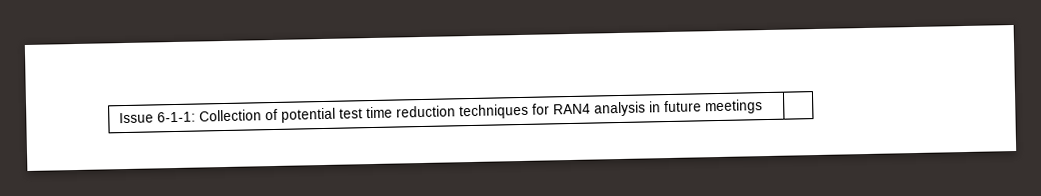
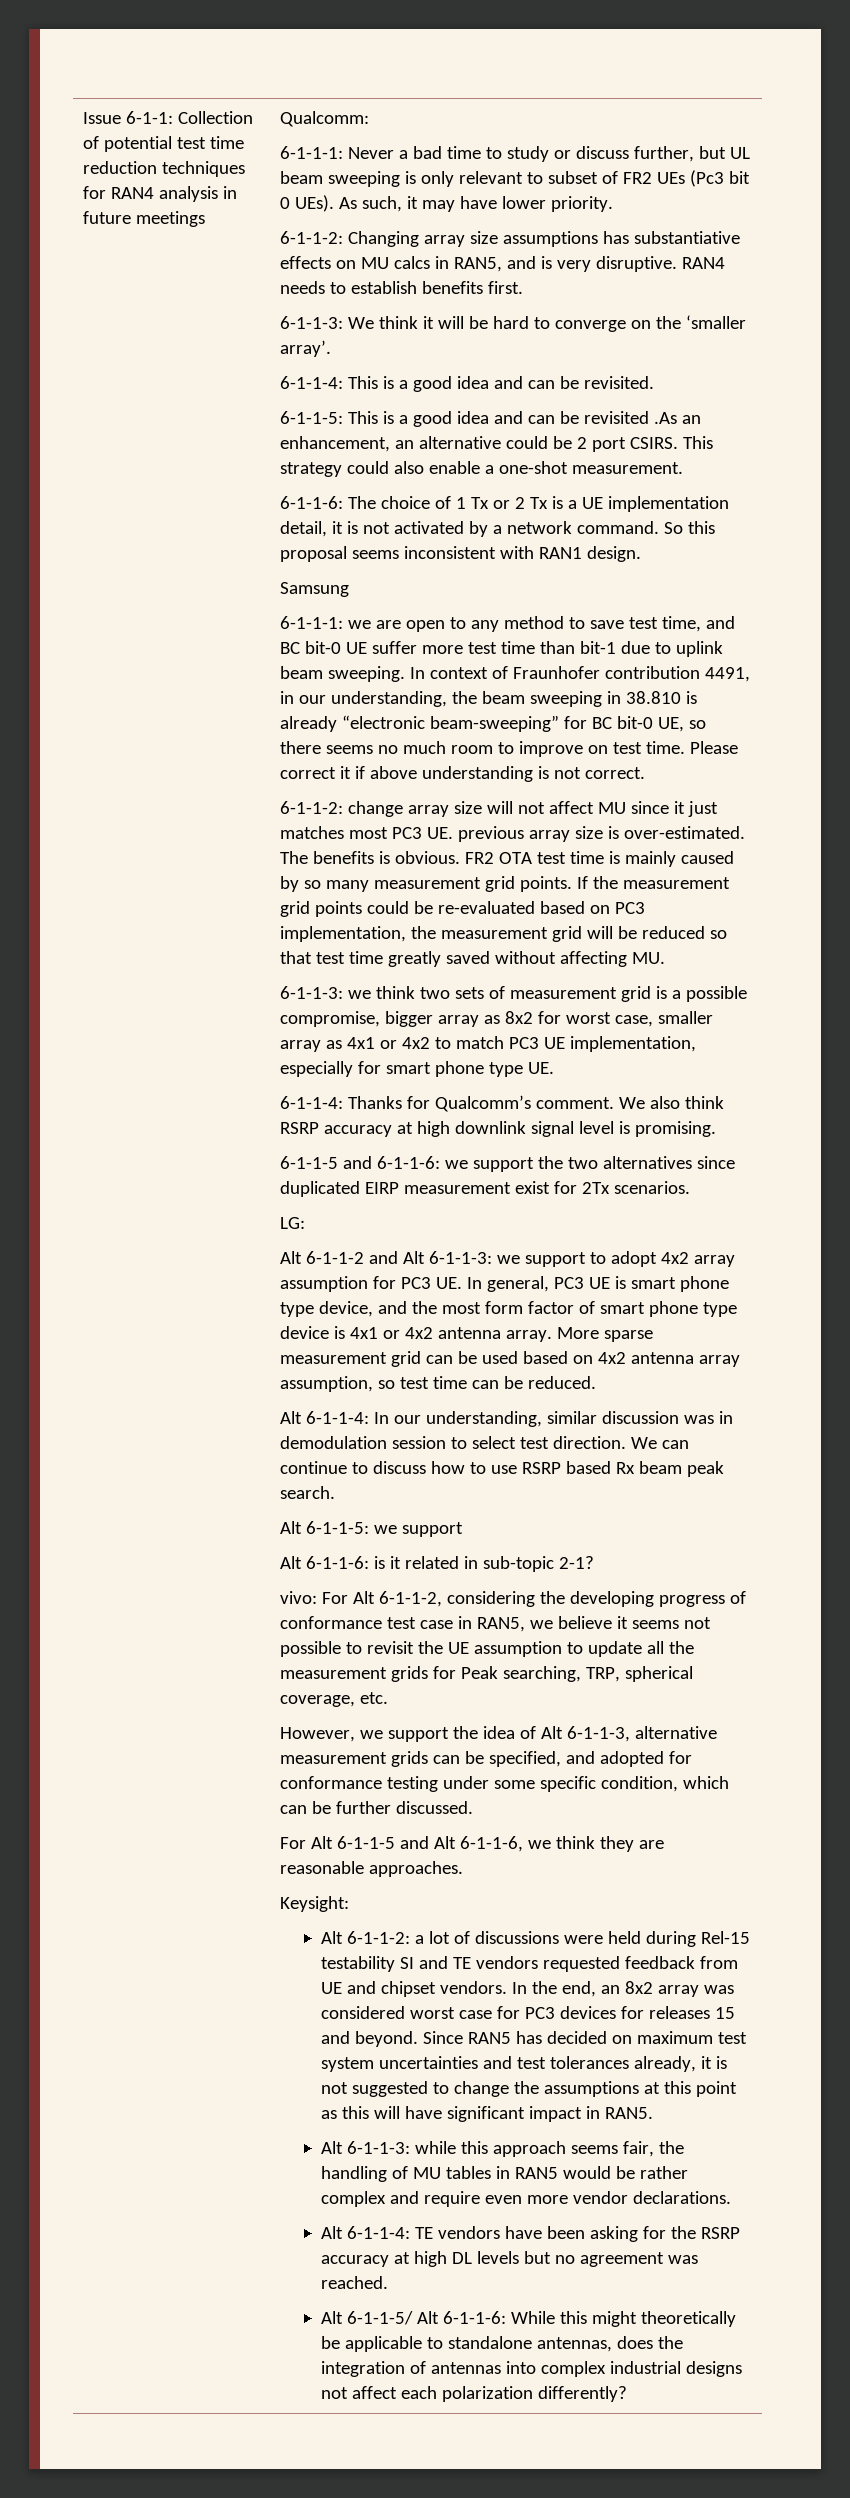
(763, 107) none -> [280,111,370,127] [280,146,751,162] [280,170,751,187] [280,195,614,212] [280,231,741,247] [280,256,726,272] [280,281,524,294] [280,315,747,332] [280,340,332,357] [280,376,655,392] [280,411,702,427] [280,436,714,452] [280,461,684,477] [280,496,730,512] [280,521,716,537] [280,546,642,562] [280,582,350,597] [280,616,736,632] [280,641,724,657] [280,666,751,682] [280,691,698,707] [280,715,707,732] [280,741,739,757] [280,766,646,782] [280,801,719,817] [280,826,746,842] [280,851,735,867] [280,876,731,892] [280,901,646,917] [280,926,728,942] [280,951,666,967] [280,986,748,1002] [280,1011,714,1027] [280,1036,697,1052] [280,1061,555,1077] [280,1095,725,1112] [280,1121,717,1137] [280,1156,736,1172] [280,1181,691,1197] [280,1217,306,1229] [280,1251,736,1267] [280,1276,730,1292] [280,1301,738,1317] [280,1326,654,1342] [280,1351,741,1367] [280,1376,597,1392] [280,1411,734,1427] [280,1436,690,1449] [280,1461,725,1477] [280,1486,336,1499] [280,1521,464,1537] [280,1556,595,1572] [280,1591,747,1607] [280,1616,712,1632] [280,1641,695,1657] [280,1666,694,1682] [280,1692,389,1707] [280,1726,718,1742] [280,1751,693,1767] [280,1776,730,1792] [280,1801,474,1814] [280,1836,665,1852] [280,1861,464,1877] [280,1896,350,1912] [321,1931,751,1947] [321,1956,739,1972] [321,1981,735,1997] [321,2006,736,2019] [321,2031,748,2047] [321,2056,728,2072] [321,2081,738,2097] [321,2106,654,2122] [321,2141,685,2157] [321,2166,689,2182] [321,2191,732,2207] [321,2226,741,2242] [321,2251,699,2267] [321,2276,389,2289] [321,2311,737,2327] [321,2336,684,2352] [321,2361,743,2377] [321,2386,628,2402] Qualcomm: // 6-1-1-1: Never a bad time to study or discuss further, but UL beam sweeping is only relevant to subset of FR2 UEs (Pc3 bit 0 UEs). As such, it may have lower priority. // 6-1-1-2: Changing array size assumptions has substantiative effects on MU calcs in RAN5, and is very disruptive. RAN4 needs to establish benefits first. // 6-1-1-3: We think it will be hard to converge on the ‘smaller array’. // 6-1-1-4: This is a good idea and can be revisited. // 6-1-1-5: This is a good idea and can be revisited .As an enhancement, an alternative could be 2 port CSIRS. This strategy could also enable a one-shot measurement. // 6-1-1-6: The choice of 1 Tx or 2 Tx is a UE implementation detail, it is not activated by a network command. So this proposal seems inconsistent with RAN1 design. // Samsung // 6-1-1-1: we are open to any method to save test time, and BC bit-0 UE suffer more test time than bit-1 due to uplink beam sweeping. In context of Fraunhofer contribution 4491, in our understanding, the beam sweeping in 38.810 is already “electronic beam-sweeping” for BC bit-0 UE, so there seems no much room to improve on test time. Please correct it if above understanding is not correct. // 6-1-1-2: change array size will not affect MU since it just matches most PC3 UE. previous array size is over-estimated. The benefits is obvious. FR2 OTA test time is mainly caused by so many measurement grid points. If the measurement grid points could be re-evaluated based on PC3 implementation, the measurement grid will be reduced so that test time greatly saved without affecting MU. // 6-1-1-3: we think two sets of measurement grid is a possible compromise, bigger array as 8x2 for worst case, smaller array as 4x1 or 4x2 to match PC3 UE implementation, especially for smart phone type UE. // 6-1-1-4: Thanks for Qualcomm’s comment. We also think RSRP accuracy at high downlink signal level is promising. // 6-1-1-5 and 6-1-1-6: we support the two alternatives since duplicated EIRP measurement exist for 2Tx scenarios. // LG: // Alt 6-1-1-2 and Alt 6-1-1-3: we support to adopt 4x2 array assumption for PC3 UE. In general, PC3 UE is smart phone type device, and the most form factor of smart phone type device is 4x1 or 4x2 antenna array. More sparse measurement grid can be used based on 4x2 antenna array assumption, so test time can be reduced. // Alt 6-1-1-4: In our understanding, similar discussion was in demodulation session to select test direction. We can continue to discuss how to use RSRP based Rx beam peak search. // Alt 6-1-1-5: we support // Alt 6-1-1-6: is it related in sub-topic 2-1? // vivo: For Alt 6-1-1-2, considering the developing progress of conformance test case in RAN5, we believe it seems not possible to revisit the UE assumption to update all the measurement grids for Peak searching, TRP, spherical coverage, etc. // However, we support the idea of Alt 6-1-1-3, alternative measurement grids can be specified, and adopted for conformance testing under some specific condition, which can be further discussed. // For Alt 6-1-1-5 and Alt 6-1-1-6, we think they are reasonable approaches. // Keysight: // Alt 6-1-1-2: a lot of discussions were held during Rel-15 testability SI and TE vendors requested feedback from UE and chipset vendors. In the end, an 8x2 array was considered worst case for PC3 devices for releases 15 and beyond. Since RAN5 has decided on maximum test system uncertainties and test tolerances already, it is not suggested to change the assumptions at this point as this will have significant impact in RAN5. // Alt 6-1-1-3: while this approach seems fair, the handling of MU tables in RAN5 would be rather complex and require even more vendor declarations. // Alt 6-1-1-4: TE vendors have been asking for the RSRP accuracy at high DL levels but no agreement was reached. // Alt 6-1-1-5/ Alt 6-1-1-6: While this might theoretically be applicable to standalone antennas, does the integration of antennas into complex industrial designs not affect each polarization differently?

